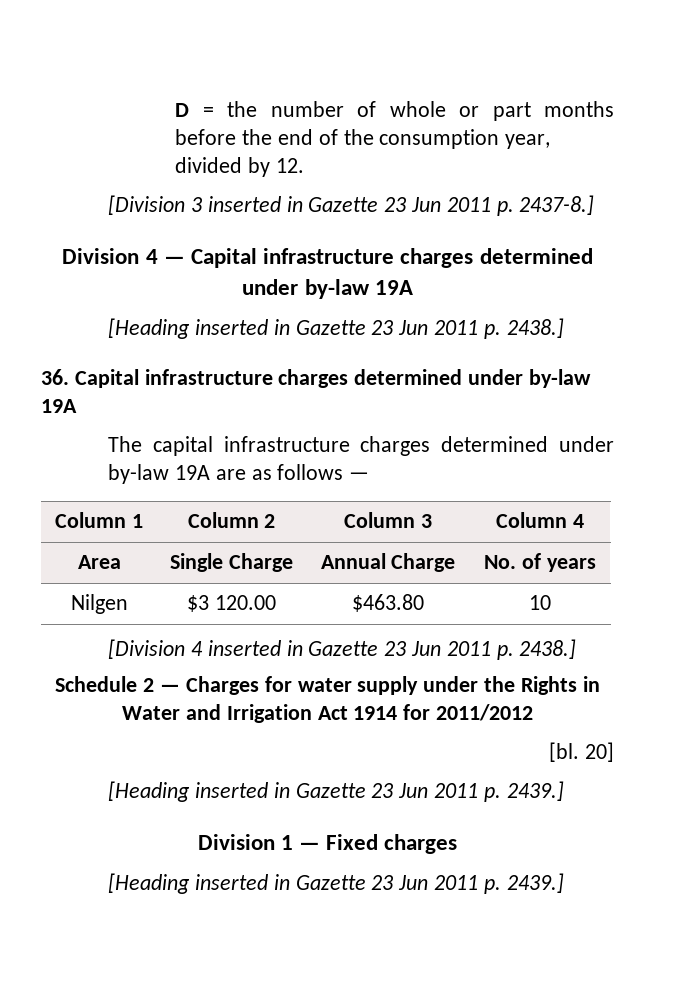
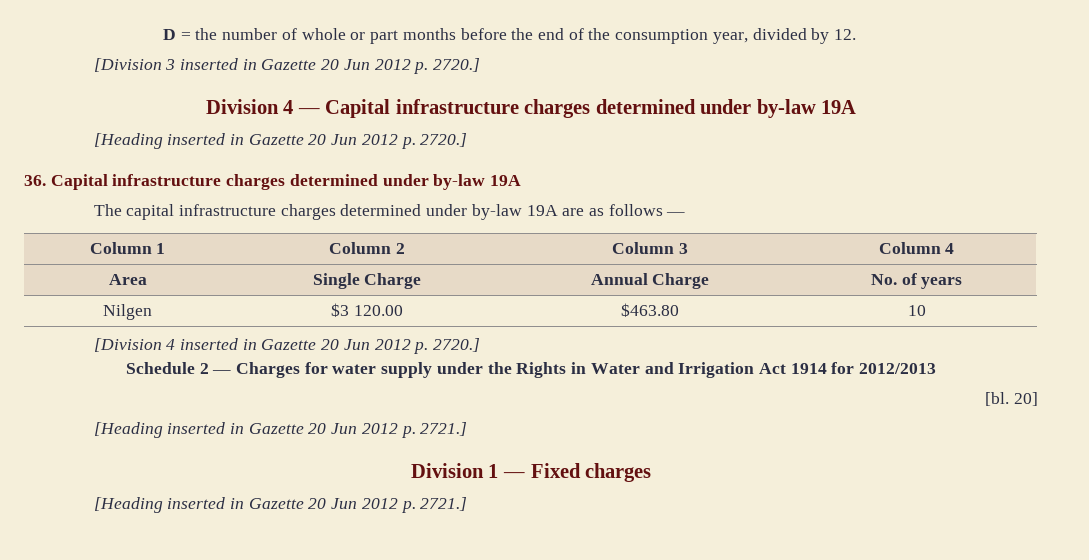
[384,195,595,216] 23 Jun 2011 p. 2437-8.] -> [321,58,481,74] 20 Jun 2012 p. 2720.]
[371,318,564,339] 23 Jun 2011 p. 2438.] -> [308,133,468,149] 20 Jun 2012 p. 2720.]
[384,639,577,660] 23 Jun 2011 p. 2438.] -> [321,338,481,354] 20 Jun 2012 p. 2720.]
[435,704,533,721] 2011/2012 -> [859,363,937,374] 2012/2013
[371,781,564,802] 23 Jun 2011 p. 2439.] -> [308,422,468,438] 20 Jun 2012 p. 2721.]
[371,873,564,894] 23 Jun 2011 p. 2439.] -> [308,497,468,513] 20 Jun 2012 p. 2721.]

